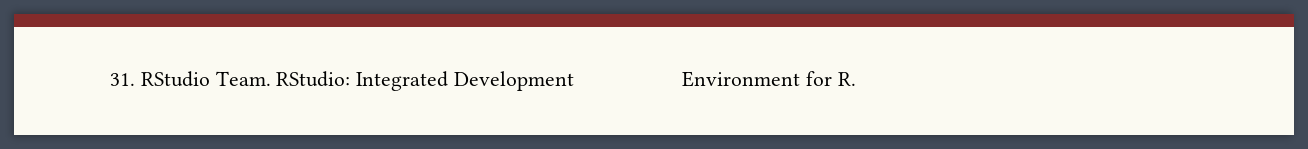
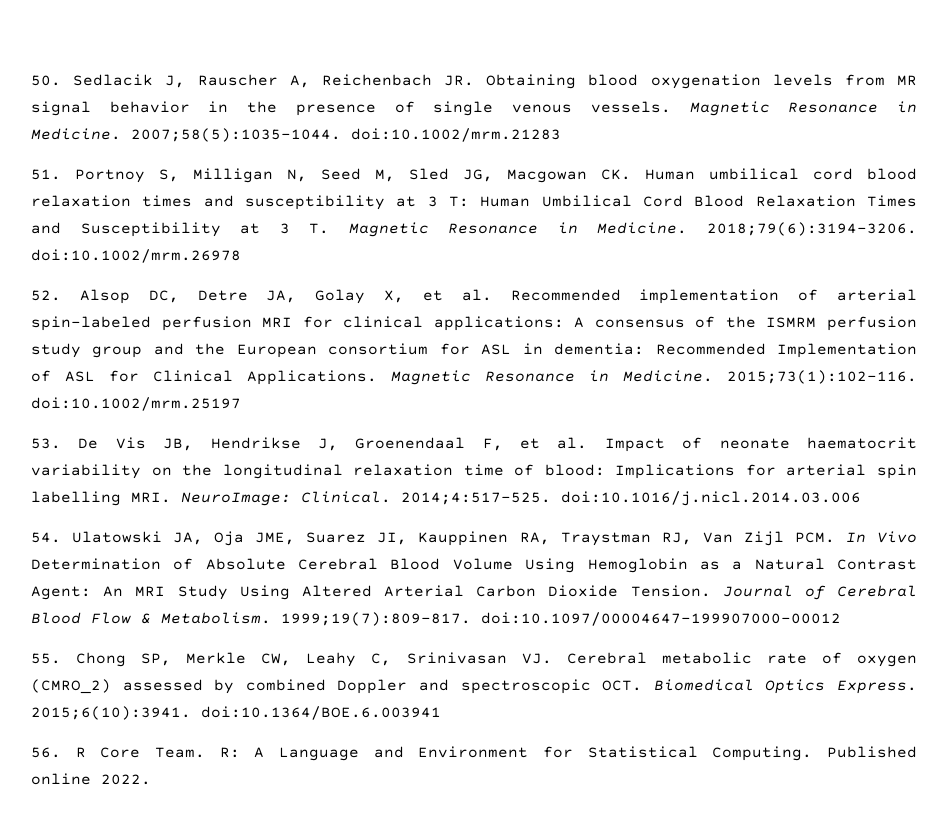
[110,71,856,91] 31. RStudio Team. RStudio: Integrated Development Environment for R. -> [31,74,917,89] [31,101,918,116] [31,128,561,142] [31,168,917,183] [31,195,917,210] [31,222,917,237] [31,249,241,263] [31,289,918,304] [31,316,917,331] [31,343,918,358] [31,370,917,385] [31,397,241,411] [31,437,917,452] [31,464,917,479] [31,491,861,506] [31,531,918,546] [31,558,918,573] [31,585,917,600] [31,612,841,626] [31,652,918,667] [31,679,918,694] [31,706,441,720] [31,746,917,761] [31,773,151,785] 50. Sedlacik J, Rauscher A, Reichenbach JR. Obtaining blood oxygenation levels from MR signal behavior in the presence of single venous vessels. Magnetic Resonance in Medicine. 2007;58(5):1035-1044. doi:10.1002/mrm.21283 // 51. Portnoy S, Milligan N, Seed M, Sled JG, Macgowan CK. Human umbilical cord blood relaxation times and susceptibility at 3 T: Human Umbilical Cord Blood Relaxation Times and Susceptibility at 3 T. Magnetic Resonance in Medicine. 2018;79(6):3194-3206. doi:10.1002/mrm.26978 // 52. Alsop DC, Detre JA, Golay X, et al. Recommended implementation of arterial spin-labeled perfusion MRI for clinical applications: A consensus of the ISMRM perfusion study group and the European consortium for ASL in dementia: Recommended Implementation of ASL for Clinical Applications. Magnetic Resonance in Medicine. 2015;73(1):102-116. doi:10.1002/mrm.25197 // 53. De Vis JB, Hendrikse J, Groenendaal F, et al. Impact of neonate haematocrit variability on the longitudinal relaxation time of blood: Implications for arterial spin labelling MRI. NeuroImage: Clinical. 2014;4:517-525. doi:10.1016/j.nicl.2014.03.006 // 54. Ulatowski JA, Oja JME, Suarez JI, Kauppinen RA, Traystman RJ, Van Zijl PCM. In Vivo Determination of Absolute Cerebral Blood Volume Using Hemoglobin as a Natural Contrast Agent: An MRI Study Using Altered Arterial Carbon Dioxide Tension. Journal of Cerebral Blood Flow & Metabolism. 1999;19(7):809-817. doi:10.1097/00004647-199907000-00012 // 55. Chong SP, Merkle CW, Leahy C, Srinivasan VJ. Cerebral metabolic rate of oxygen (CMRO_2) assessed by combined Doppler and spectroscopic OCT. Biomedical Optics Express. 2015;6(10):3941. doi:10.1364/BOE.6.003941 // 56. R Core Team. R: A Language and Environment for Statistical Computing. Published online 2022.

